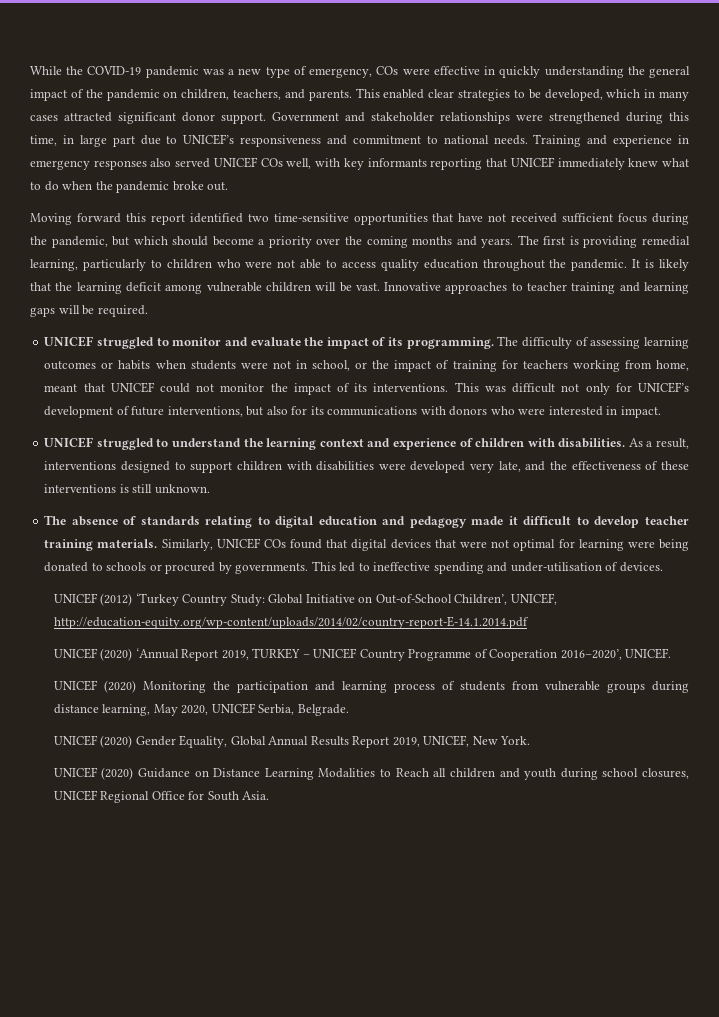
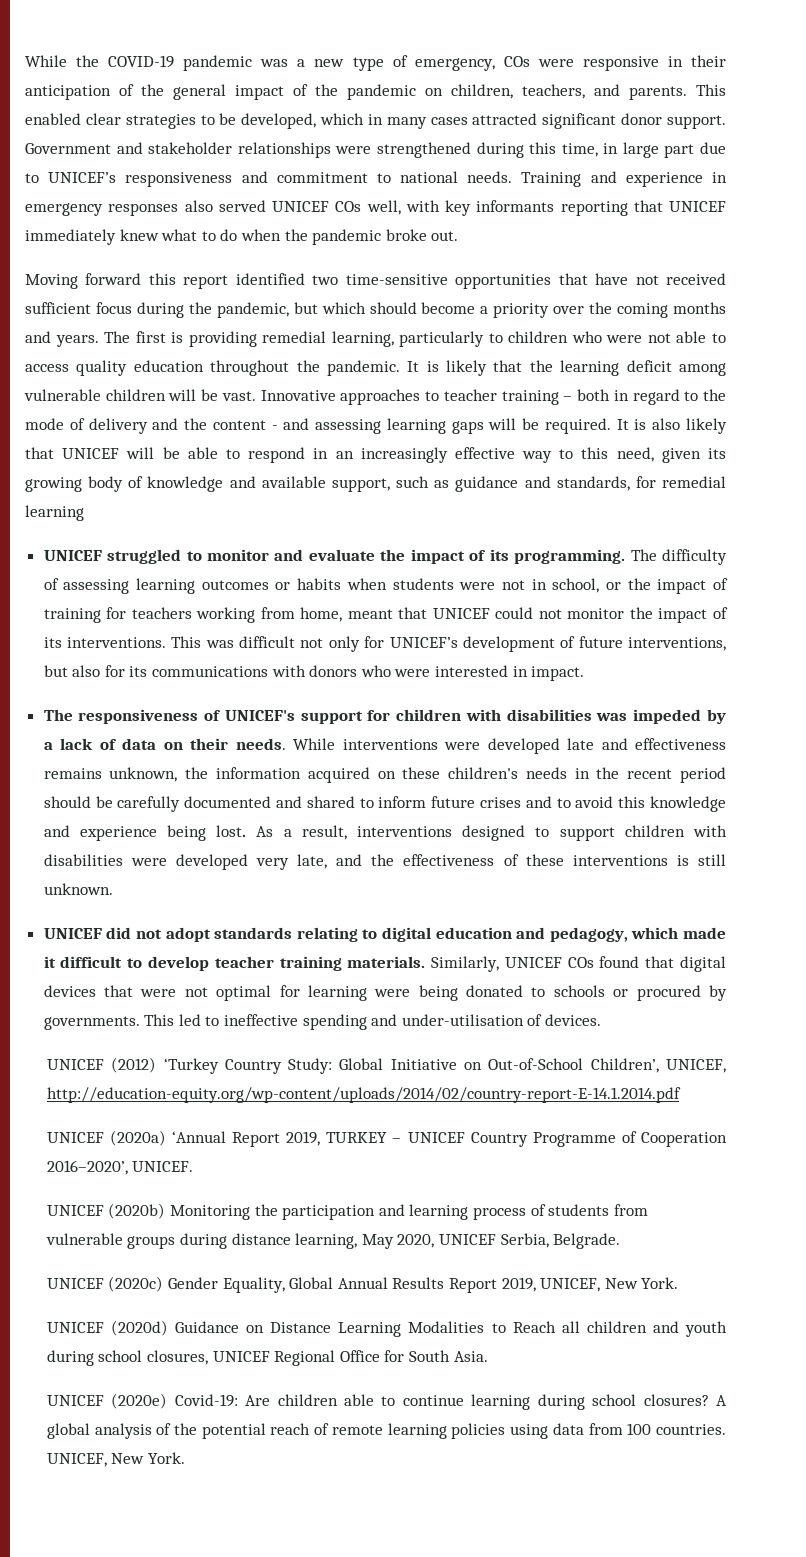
[433,66,624,78] effective in quickly understanding -> [582,55,726,71] [25,84,134,100] responsive in their anticipation of
[619,282,640,292] and -> [563,389,727,405] [25,418,382,434] – both in regard to the mode of delivery and the content - and assessing
(148, 311) none -> [616,418,727,434] [25,447,726,463] [25,476,726,492] [25,505,84,521] It is also likely that UNICEF will be able to respond in an increasingly effective way to this need, given its growing body of knowledge and available support, such as guidance and standards, for remedial learning
[44,437,626,450] UNICEF struggled to understand the learning context and experience of children with disabilities. -> [43,709,726,724] [43,738,726,754] [43,767,726,783] [43,796,726,812] [43,825,247,841] The responsiveness of UNICEF's support for children with disabilities was impeded by a lack of data on their needs. While interventions were developed late and effectiveness remains unknown, the information acquired on these children's needs in the recent period should be carefully documented and shared to inform future crises and to avoid this knowledge and experience being lost.
[44,515,137,526] The absence of -> [43,927,211,942] UNICEF did not adopt
[409,516,467,528] pedagogy -> [549,927,679,942] pedagogy, which
[100,648,133,661] (2020) -> [109,1130,166,1146] (2020a)
[103,680,136,693] (2020) -> [108,1203,166,1219] (2020b)
[100,735,133,748] (2020) -> [108,1276,164,1292] (2020c)
[101,767,134,780] (2020) -> [110,1320,168,1336] (2020d)
(270, 795) none -> [46,1393,727,1410] [46,1423,726,1439] [46,1452,186,1467] // UNICEF (2020e) Covid-19: Are children able to continue learning during school closures? A global analysis of the potential reach of remote learning policies using data from 100 countries. UNICEF, New York.

